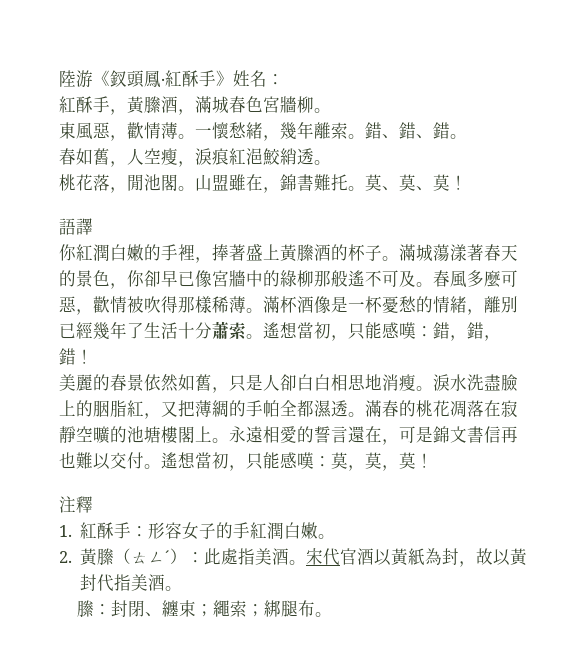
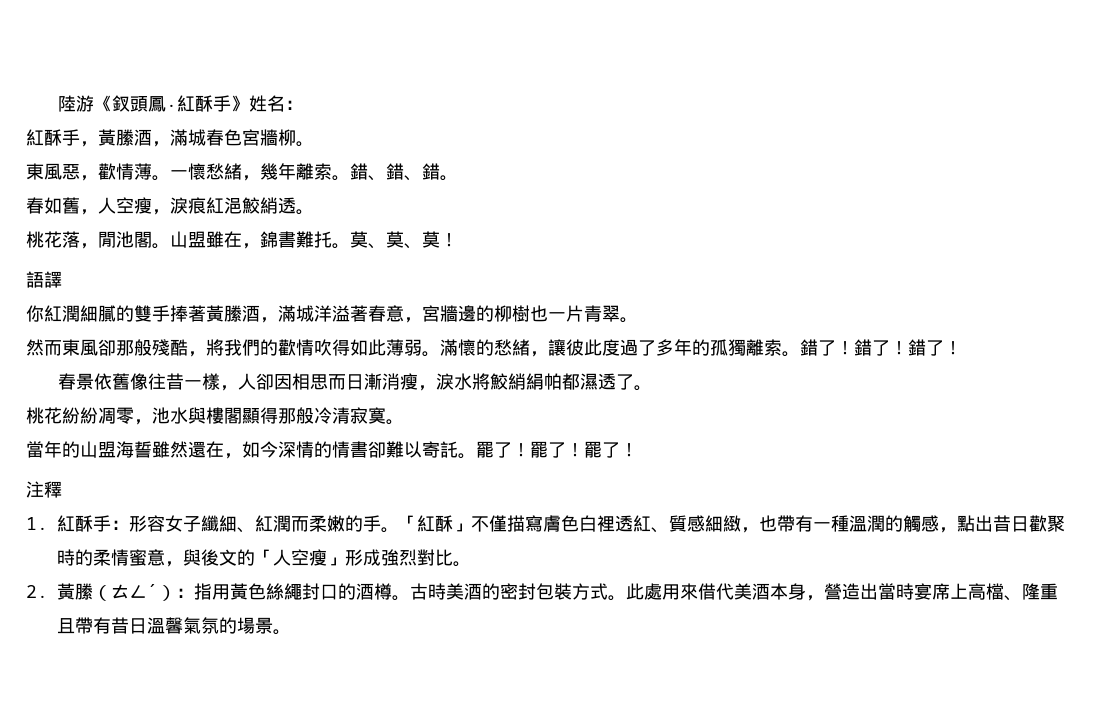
[110,244,518,263] [59,270,518,289] [59,296,518,315] [59,321,501,341] [59,348,93,365] [59,374,518,393] [59,400,518,419] [59,426,518,445] [59,452,416,471] 白嫩的手裡，捧著盛上黃縢酒的杯子。滿城蕩漾著春天的景色，你卻早已像宮牆中的綠柳那般遙不可及。春風多麼可惡，歡情被吹得那樣稀薄。滿杯酒像是一杯憂愁的情緒，離別已經幾年了生活十分蕭索。遙想當初，只能感嘆：錯，錯，錯！ // 美麗的春景依然如舊，只是人卻白白相思地消瘦。淚水洗盡臉上的胭脂紅，又把薄綢的手帕全都濕透。滿春的桃花凋落在寂靜空曠的池塘樓閣上。永遠相愛的誓言還在，可是錦文書信再也難以交付。遙想當初，只能感嘆：莫，莫，莫 -> [80,305,638,323] [26,339,962,357] [58,373,653,391] [26,407,404,425] [26,441,620,459] 細膩的雙手捧著黃縢酒，滿城洋溢著春意，宮牆邊的柳樹也一片青翠。 // 然而東風卻那般殘酷，將我們的歡情吹得如此薄弱。滿懷的愁緒，讓彼此度過了多年的孤獨離索。錯了！錯了！錯了！ // 春景依舊像往昔一樣，人卻因相思而日漸消瘦，淚水將鮫綃絹帕都濕透了。 // 桃花紛紛凋零，池水與樓閣顯得那般冷清寂寞。 // 當年的山盟海誓雖然還在，如今深情的情書卻難以寄託。罷了！罷了！罷了
[216,522,319,539] 的手紅潤白嫩 -> [201,515,1065,533] [57,549,453,567] 纖細、紅潤而柔嫩的手。「紅酥」不僅描寫膚色白裡透紅、質感細緻，也帶有一種溫潤的觸感，點出昔日歡聚時的柔情蜜意，與後文的「人空瘦」形成強烈對比
[204,548,529,567] [80,574,183,592] [77,600,316,617] 此處指美酒。宋代官酒以黃紙為封，故以黃封代指美酒。 // 縢：封閉、纏束；繩索；綁腿布 -> [194,583,1058,601] [57,617,273,634] 指用黃色絲繩封口的酒樽。古時美酒的密封包裝方式。此處用來借代美酒本身，營造出當時宴席上高檔、隆重且帶有昔日溫馨氣氛的場景

